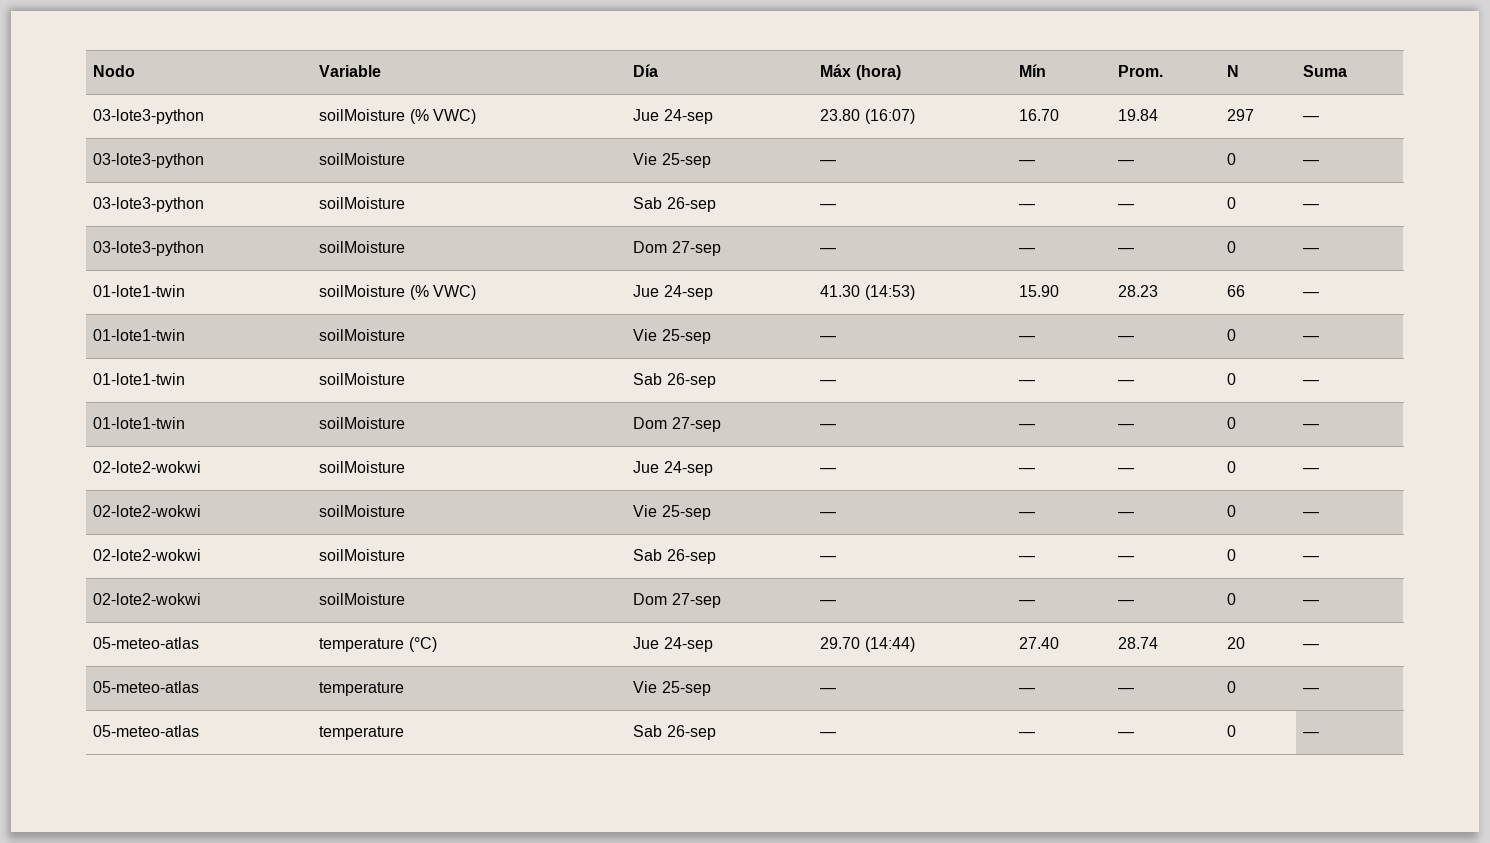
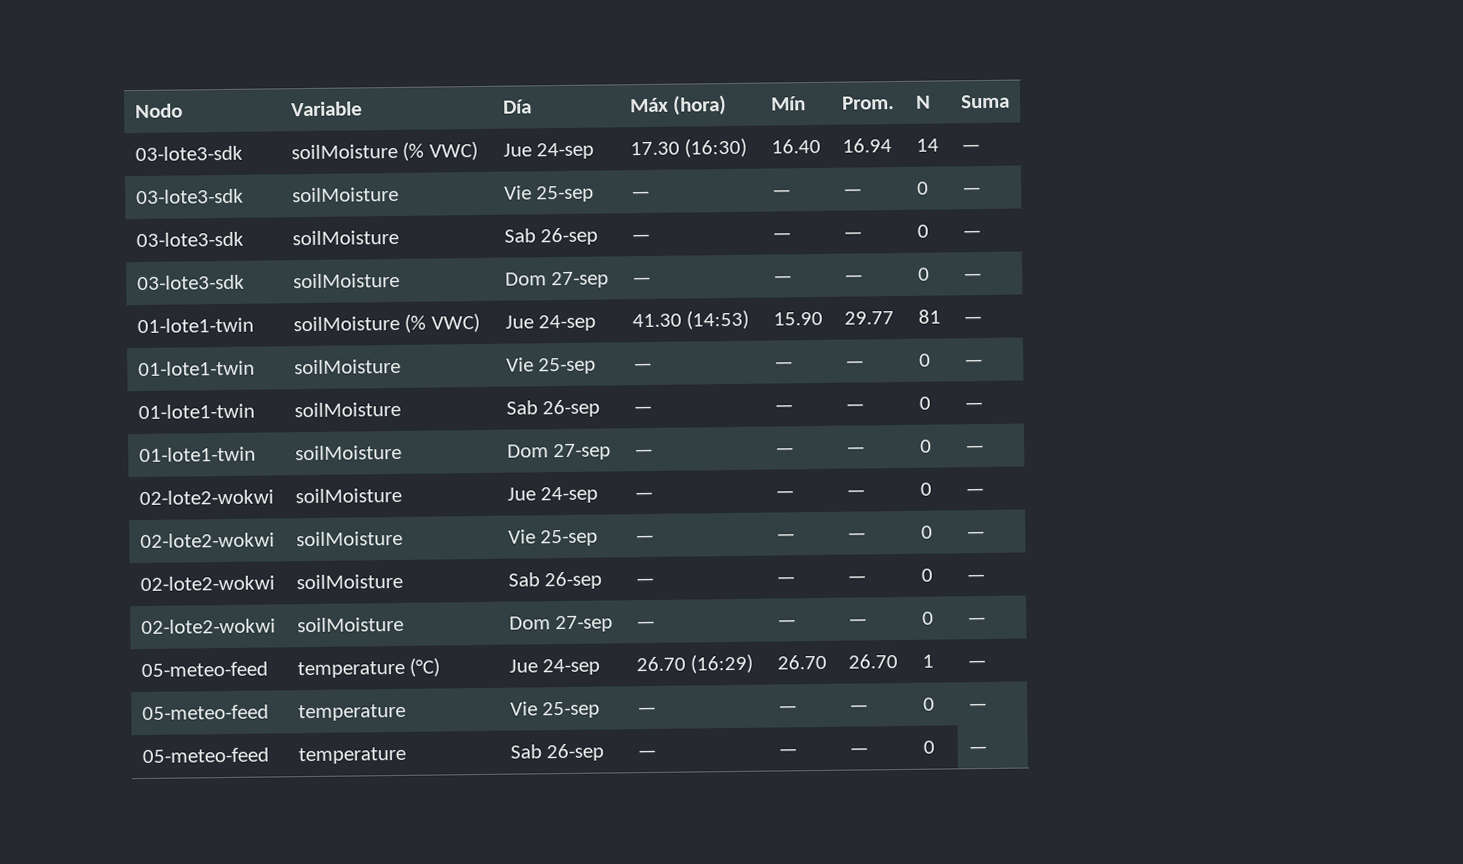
[93,109,205,124] [319,109,476,124] [633,109,713,124] [820,109,915,124] [1019,109,1060,121] [1118,109,1159,121] [1227,109,1255,121] [1303,116,1320,121] [93,153,205,168] [319,153,406,165] [633,153,711,168] [820,160,837,165] [1019,160,1036,165] [1118,160,1135,165] [1227,153,1237,165] [1303,160,1320,165] [93,197,205,212] [319,197,406,209] [633,197,716,212] [820,204,837,209] [1019,204,1036,209] [1118,204,1135,209] [1227,197,1237,209] [1303,204,1320,209] [93,241,205,256] 03-lote3-python | soilMoisture (% VWC) | Jue 24-sep | 23.80 (16:07) | 16.70 | 19.84 | 297 | — // 03-lote3-python | soilMoisture | Vie 25-sep | — | — | — | 0 | — // 03-lote3-python | soilMoisture | Sab 26-sep | — | — | — | 0 | — // 03-lote3-python -> [134,145,243,162] [290,140,478,161] [502,142,595,160] [629,137,748,158] [770,138,821,154] [841,138,892,153] [915,138,939,152] [960,144,981,152] [135,188,244,205] [291,186,399,203] [503,185,595,203] [630,190,651,199] [771,189,792,197] [842,188,863,196] [916,181,929,195] [961,187,982,195] [135,231,244,248] [291,229,399,246] [503,227,599,246] [630,233,651,242] [771,232,792,240] [842,231,863,239] [916,224,929,238] [961,230,982,238] [136,274,245,291] 03-lote3-sdk | soilMoisture (% VWC) | Jue 24-sep | 17.30 (16:30) | 16.40 | 16.94 | 14 | — // 03-lote3-sdk | soilMoisture | Vie 25-sep | — | — | — | 0 | — // 03-lote3-sdk | soilMoisture | Sab 26-sep | — | — | — | 0 | — // 03-lote3-sdk
[1118,285,1159,297] [1227,285,1246,297] 28.23 | 66 -> [843,311,894,325] [917,309,941,324] 29.77 | 81
[93,637,200,649] 05-meteo-atlas -> [140,661,268,678] 05-meteo-feed
[820,637,915,652] [1019,637,1060,649] [1118,637,1159,649] [1227,637,1246,649] [1303,644,1320,649] [93,681,200,693] 29.70 (14:44) | 27.40 | 28.74 | 20 | — // 05-meteo-atlas -> [635,653,754,674] [776,654,827,670] [847,654,898,669] [921,654,934,668] [966,659,987,668] [141,704,269,721] 26.70 (16:29) | 26.70 | 26.70 | 1 | — // 05-meteo-feed
[93,725,200,737] 05-meteo-atlas -> [141,747,269,764] 05-meteo-feed

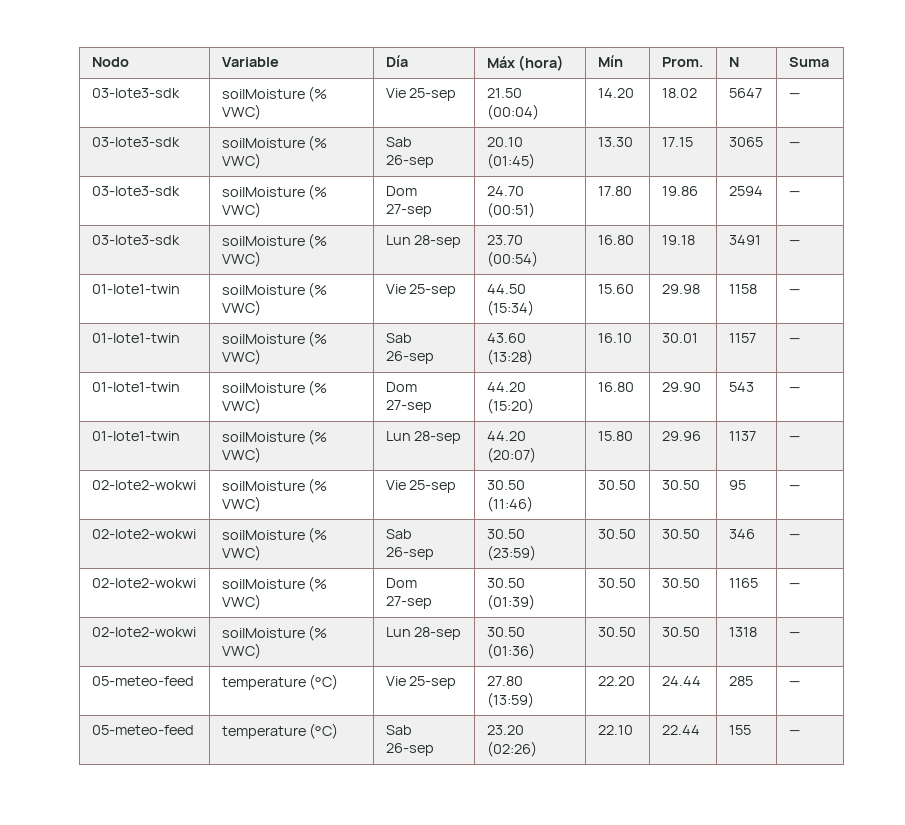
[502,142,595,160] [629,137,748,158] [770,138,821,154] [841,138,892,153] [915,138,939,152] [960,144,981,152] [135,188,244,205] [291,186,399,203] [503,185,595,203] [630,190,651,199] [771,189,792,197] [842,188,863,196] [916,181,929,195] [961,187,982,195] [135,231,244,248] [291,229,399,246] [503,227,599,246] [630,233,651,242] [771,232,792,240] [842,231,863,239] [916,224,929,238] [961,230,982,238] [136,274,245,291] [292,272,400,289] [504,271,610,289] [631,276,652,285] [772,275,793,283] [843,274,864,282] [917,267,930,281] [962,273,983,281] [136,317,254,334] [292,312,480,333] [504,314,597,332] [631,309,750,330] [772,311,823,326] [843,311,894,325] [917,309,941,324] [962,316,983,324] [137,360,255,377] [293,358,401,375] [505,357,597,375] [632,362,653,371] [773,361,794,369] [844,360,865,368] [918,353,931,367] [963,359,984,367] [137,403,255,420] [293,401,401,418] [505,399,601,418] [632,405,653,414] [773,404,794,412] [844,403,865,411] [918,396,931,410] [963,402,984,410] [138,446,256,463] [294,444,402,461] [506,443,612,461] [633,448,654,457] [774,447,795,455] [845,446,866,454] [919,439,932,453] [964,445,985,453] [138,489,274,506] [294,487,402,504] [506,486,599,504] [633,491,654,500] [774,490,795,498] [845,489,866,497] [919,482,932,496] [964,487,985,496] [139,532,275,549] [295,530,403,547] [507,529,599,547] [634,534,655,543] [775,533,796,541] [846,532,867,540] [920,525,933,539] [965,530,986,539] [139,575,275,592] [295,573,403,590] [507,571,603,590] [634,577,655,586] [775,576,796,584] [846,575,867,583] [920,568,933,582] [965,573,986,582] [140,618,276,635] [296,616,404,633] [508,615,614,633] [635,620,656,629] [776,619,797,627] [847,618,868,626] [921,611,934,625] [966,616,987,625] [140,661,268,678] [296,657,441,679] [508,658,601,676] [635,653,754,674] [776,654,827,670] [847,654,898,669] [921,654,934,668] [966,659,987,668] [141,704,269,721] [297,703,406,722] [509,701,601,719] [636,706,657,715] [777,705,798,713] [848,704,869,712] [922,697,935,711] [967,702,988,711] [141,747,269,764] [297,746,406,765] [509,743,605,762] [636,749,657,758] [777,748,798,756] [848,747,869,755] [922,740,935,754] Jue 24-sep | 17.30 (16:30) | 16.40 | 16.94 | 14 | — // 03-lote3-sdk | soilMoisture | Vie 25-sep | — | — | — | 0 | — // 03-lote3-sdk | soilMoisture | Sab 26-sep | — | — | — | 0 | — // 03-lote3-sdk | soilMoisture | Dom 27-sep | — | — | — | 0 | — // 01-lote1-twin | soilMoisture (% VWC) | Jue 24-sep | 41.30 (14:53) | 15.90 | 29.77 | 81 | — // 01-lote1-twin | soilMoisture | Vie 25-sep | — | — | — | 0 | — // 01-lote1-twin | soilMoisture | Sab 26-sep | — | — | — | 0 | — // 01-lote1-twin | soilMoisture | Dom 27-sep | — | — | — | 0 | — // 02-lote2-wokwi | soilMoisture | Jue 24-sep | — | — | — | 0 | — // 02-lote2-wokwi | soilMoisture | Vie 25-sep | — | — | — | 0 | — // 02-lote2-wokwi | soilMoisture | Sab 26-sep | — | — | — | 0 | — // 02-lote2-wokwi | soilMoisture | Dom 27-sep | — | — | — | 0 | — // 05-meteo-feed | temperature (°C) | Jue 24-sep | 26.70 (16:29) | 26.70 | 26.70 | 1 | — // 05-meteo-feed | temperature | Vie 25-sep | — | — | — | 0 | — // 05-meteo-feed | temperature | Sab 26-sep | — | — | — | 0 -> [385,88,457,101] [486,88,522,98] [486,104,539,120] [597,88,634,98] [661,88,697,98] [728,88,762,98] [788,93,800,98] [91,137,180,147] [221,135,328,151] [221,153,261,169] [385,137,412,147] [385,155,434,168] [486,137,523,147] [486,153,535,169] [597,137,633,147] [661,137,693,147] [728,137,763,147] [788,142,800,147] [91,186,180,196] [221,184,328,200] [221,202,261,218] [385,186,417,196] [385,204,432,217] [486,186,524,196] [486,202,535,218] [597,186,632,196] [661,186,698,196] [728,186,763,196] [788,191,800,196] [91,235,180,245] [221,233,328,249] [221,251,261,267] [385,235,462,248] [486,235,523,245] [486,251,538,267] [597,235,634,245] [661,235,695,245] [728,235,761,245] [788,240,800,245] [91,284,180,294] [221,282,328,298] [221,300,261,316] [385,284,457,297] [486,284,526,294] [486,300,534,316] [597,284,634,294] [661,284,700,294] [728,284,757,294] [788,289,800,294] [91,333,180,343] [221,331,328,347] [221,349,261,365] [385,333,412,343] [385,351,434,364] [486,333,526,343] [486,349,533,365] [597,333,632,343] [661,333,698,343] [728,333,756,343] [788,338,800,343] [91,382,180,392] [221,380,328,396] [221,398,261,414] [385,382,417,392] [385,400,432,413] [486,382,526,392] [486,398,534,414] [597,382,634,392] [661,382,701,392] [728,382,754,392] [788,387,800,392] [91,431,180,441] [221,429,328,445] [221,447,261,463] [385,431,462,444] [486,431,526,441] [486,447,536,463] [597,431,633,441] [661,431,701,441] [728,431,756,441] [788,436,800,441] [91,480,196,490] [221,478,328,494] [221,496,261,512] [385,480,457,493] [486,480,525,490] [486,496,533,512] [597,480,636,490] [661,480,700,490] [728,480,746,490] [788,485,800,490] [91,529,196,539] [221,527,328,543] [221,545,261,561] [385,529,412,539] [385,547,434,560] [486,529,525,539] [486,545,536,561] [597,529,636,539] [661,529,700,539] [728,529,755,539] [788,534,800,539] [91,578,196,588] [221,576,328,592] [221,594,261,610] [385,578,417,588] [385,596,432,609] [486,578,525,588] [486,594,535,610] [597,578,636,588] [661,578,700,588] [728,578,758,588] [788,583,800,588] [91,627,196,637] [221,625,328,641] [221,643,261,659] [385,627,462,640] [486,627,525,637] [486,643,535,659] [597,627,636,637] [661,627,700,637] [728,627,757,637] [788,632,800,637] [91,676,194,686] [221,674,339,690] [385,676,457,689] [486,676,523,686] [486,692,534,708] [597,676,635,686] [661,676,701,686] [728,676,753,686] [788,681,800,686] [91,725,194,735] [221,723,339,739] [385,725,412,735] [385,743,434,756] [486,725,524,735] [486,741,537,757] [597,725,633,735] [661,725,700,735] [728,725,751,735] Vie 25-sep | 21.50 (00:04) | 14.20 | 18.02 | 5647 | — // 03-lote3-sdk | soilMoisture (% VWC) | Sab 26-sep | 20.10 (01:45) | 13.30 | 17.15 | 3065 | — // 03-lote3-sdk | soilMoisture (% VWC) | Dom 27-sep | 24.70 (00:51) | 17.80 | 19.86 | 2594 | — // 03-lote3-sdk | soilMoisture (% VWC) | Lun 28-sep | 23.70 (00:54) | 16.80 | 19.18 | 3491 | — // 01-lote1-twin | soilMoisture (% VWC) | Vie 25-sep | 44.50 (15:34) | 15.60 | 29.98 | 1158 | — // 01-lote1-twin | soilMoisture (% VWC) | Sab 26-sep | 43.60 (13:28) | 16.10 | 30.01 | 1157 | — // 01-lote1-twin | soilMoisture (% VWC) | Dom 27-sep | 44.20 (15:20) | 16.80 | 29.90 | 543 | — // 01-lote1-twin | soilMoisture (% VWC) | Lun 28-sep | 44.20 (20:07) | 15.80 | 29.96 | 1137 | — // 02-lote2-wokwi | soilMoisture (% VWC) | Vie 25-sep | 30.50 (11:46) | 30.50 | 30.50 | 95 | — // 02-lote2-wokwi | soilMoisture (% VWC) | Sab 26-sep | 30.50 (23:59) | 30.50 | 30.50 | 346 | — // 02-lote2-wokwi | soilMoisture (% VWC) | Dom 27-sep | 30.50 (01:39) | 30.50 | 30.50 | 1165 | — // 02-lote2-wokwi | soilMoisture (% VWC) | Lun 28-sep | 30.50 (01:36) | 30.50 | 30.50 | 1318 | — // 05-meteo-feed | temperature (°C) | Vie 25-sep | 27.80 (13:59) | 22.20 | 24.44 | 285 | — // 05-meteo-feed | temperature (°C) | Sab 26-sep | 23.20 (02:26) | 22.10 | 22.44 | 155

